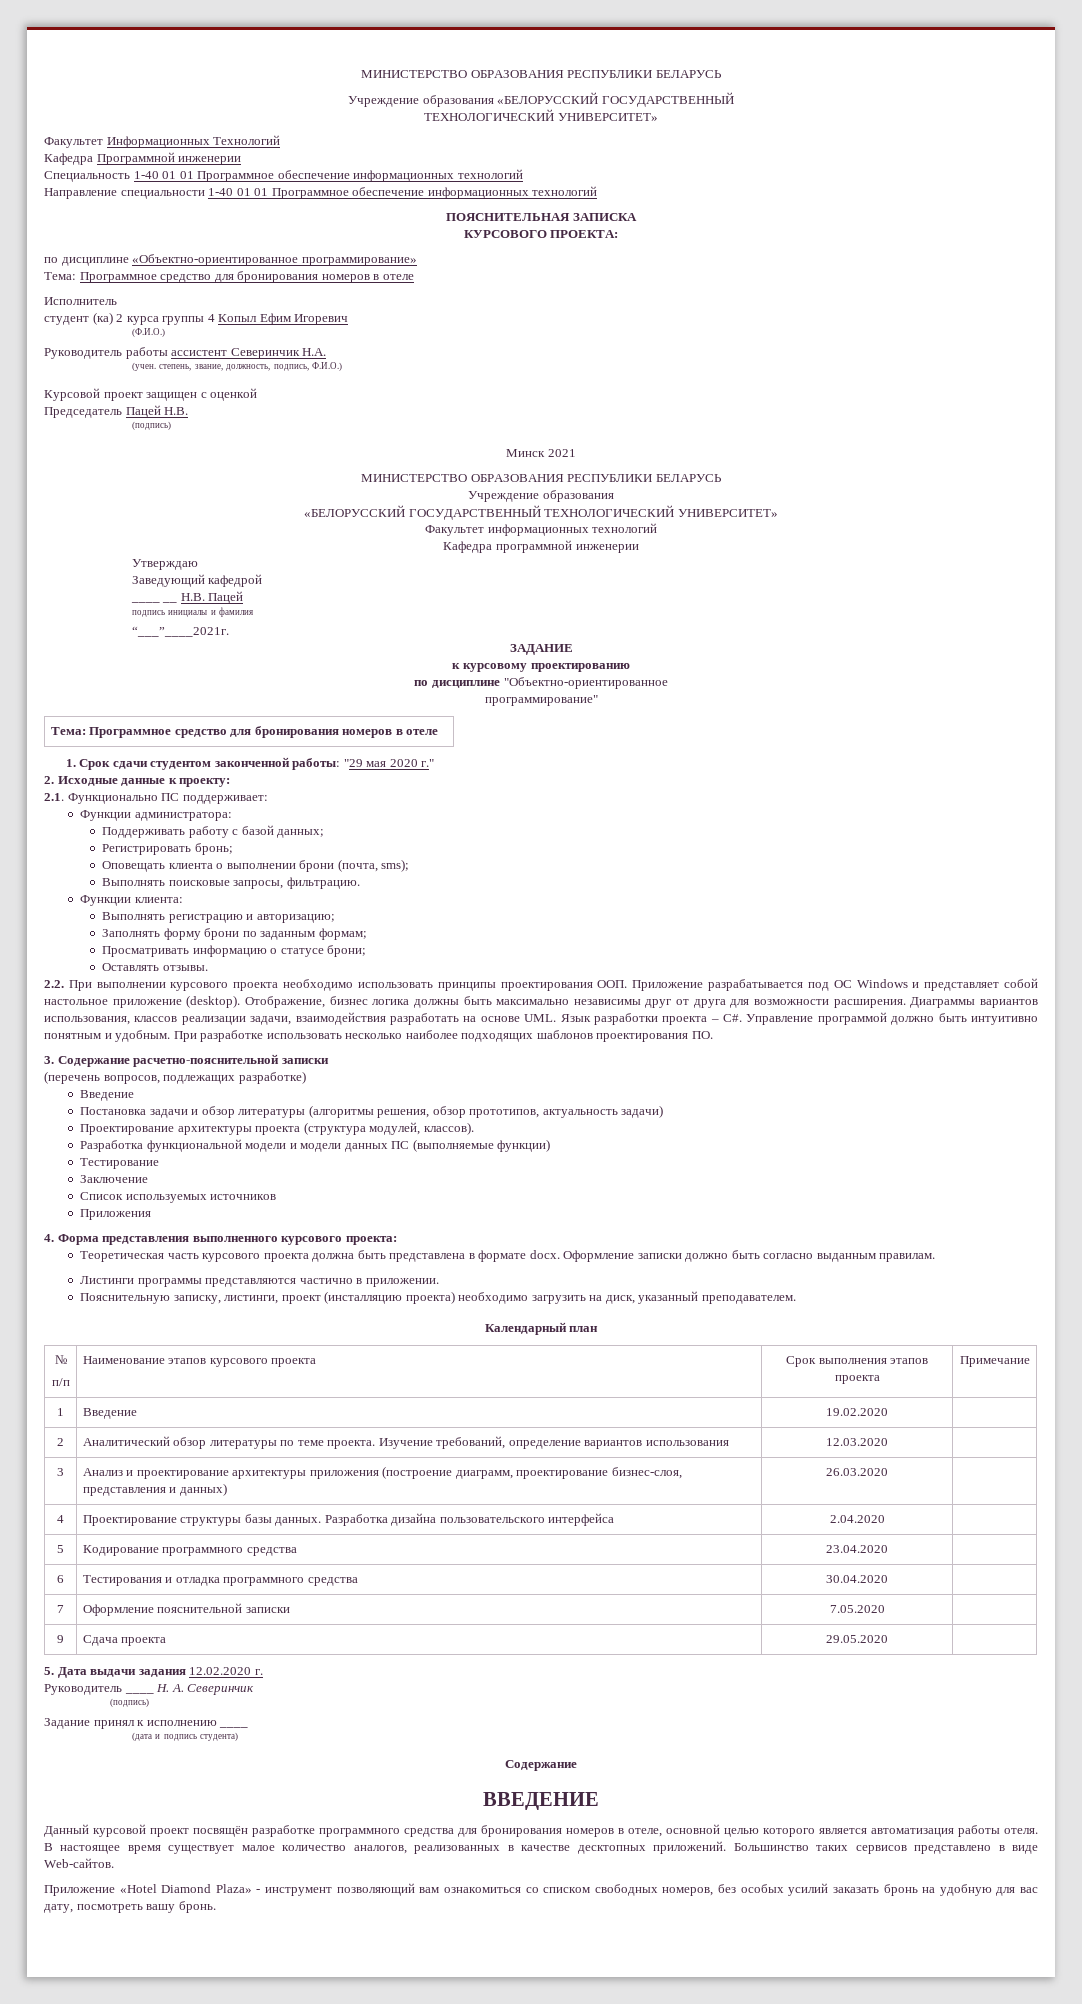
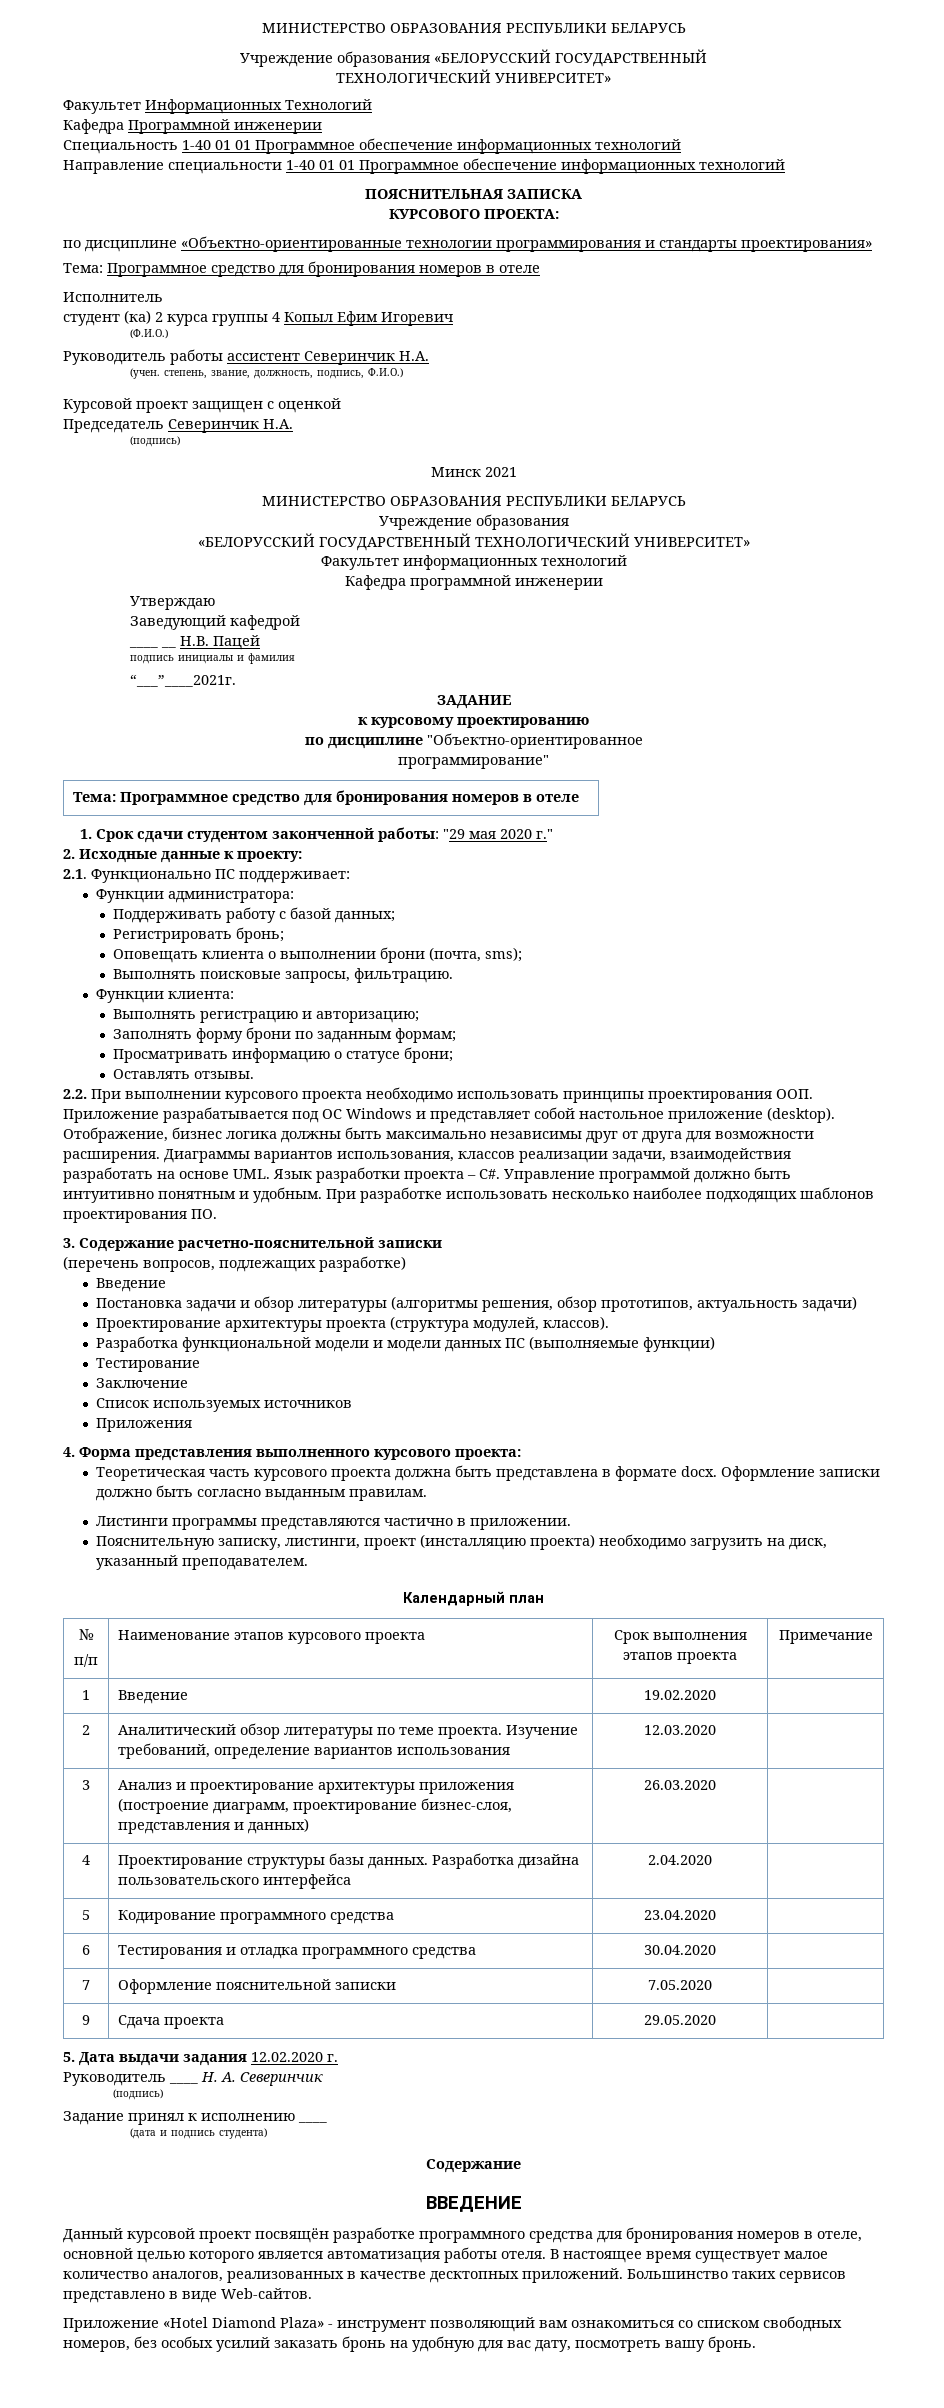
[132,254,417,266] «Объектно-ориентированное программирование» -> [181,236,872,252] «Объектно-ориентированные технологии программирования и стандарты проектирования»
[125,405,189,418] Пацей Н.В. -> [168,419,293,433] Северинчик Н.А.

